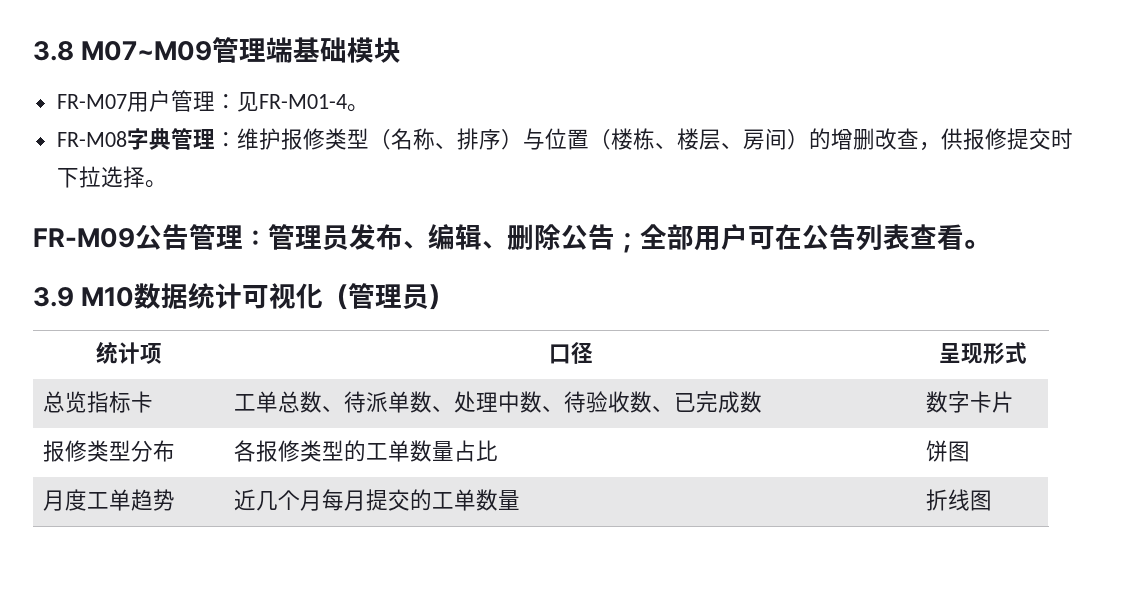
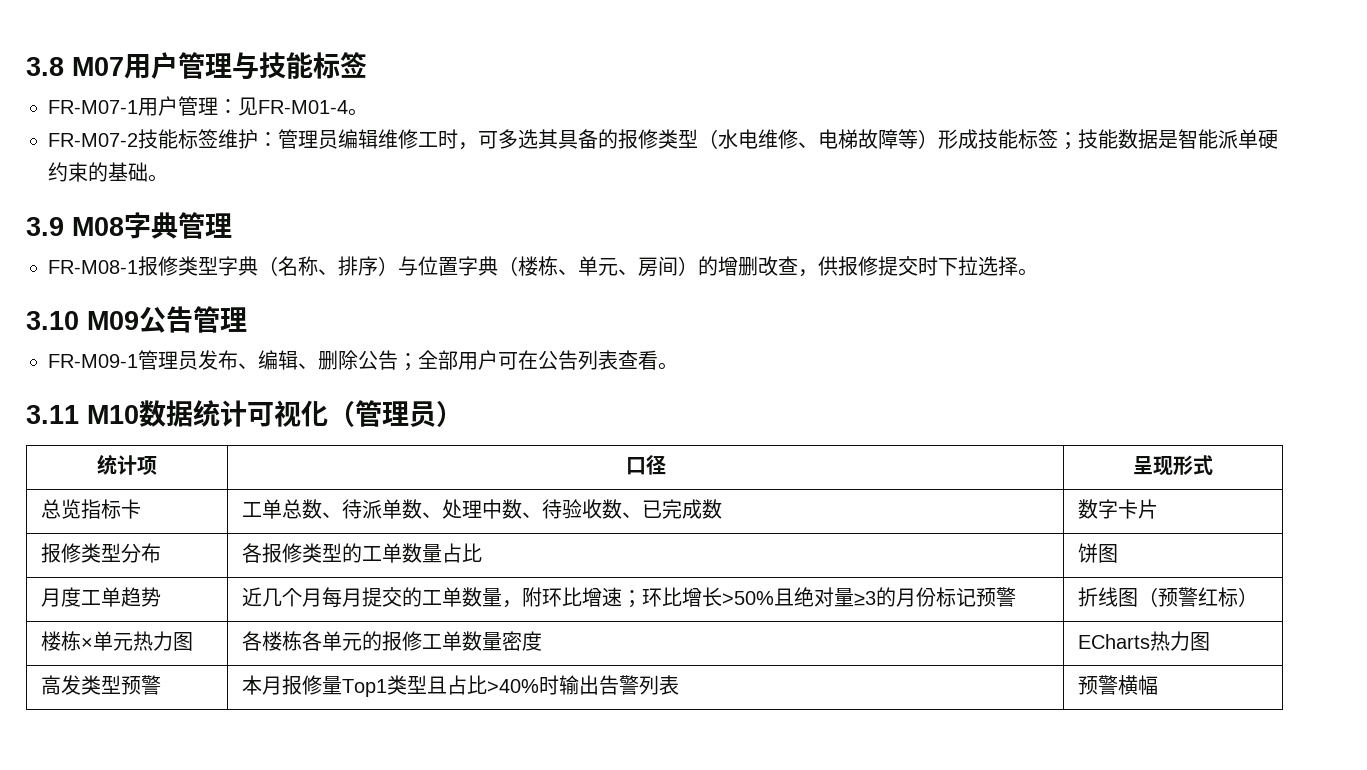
[81,37,402,63] [56,94,127,109] M07~M09管理端基础模块 // FR-M07 -> [72,52,367,80] [48,100,138,114] M07用户管理与技能标签 // FR-M07-1
[56,131,127,147] FR-M08 -> [48,129,1278,150] [48,162,168,182] [26,217,124,236] FR-M07-2技能标签维护：管理员编辑维修工时，可多选其具备的报修类型（水电维修、电梯故障等）形成技能标签；技能数据是智能派单硬约束的基础。 // 3.9 M08
[214,128,369,150] ：维护报修类型 -> [48,256,258,276] // FR-M08-1报修类型字典
(589, 139) none -> [458,256,498,276] 字典
[676,128,721,150] 楼层 -> [578,256,618,276] 单元
[33,227,135,248] FR-M09 -> [26,311,139,330] 3.10 M09
[243,230,268,247] ： -> [48,354,138,368] // FR-M09-1
[33,286,74,307] 3.9 -> [26,405,79,424] 3.11
[926,489,993,511] | 折线图 -> [502,587,1017,608] [1078,587,1259,607] [41,631,194,651] [242,631,543,651] [1078,631,1211,651] [41,675,162,695] [242,675,680,697] [1078,675,1159,695] ，附环比增速；环比增长>50%且绝对量≥3的月份标记预警 | 折线图（预警红标） // 楼栋×单元热力图 | 各楼栋各单元的报修工单数量密度 | ECharts热力图 // 高发类型预警 | 本月报修量Top1类型且占比>40%时输出告警列表 | 预警横幅

